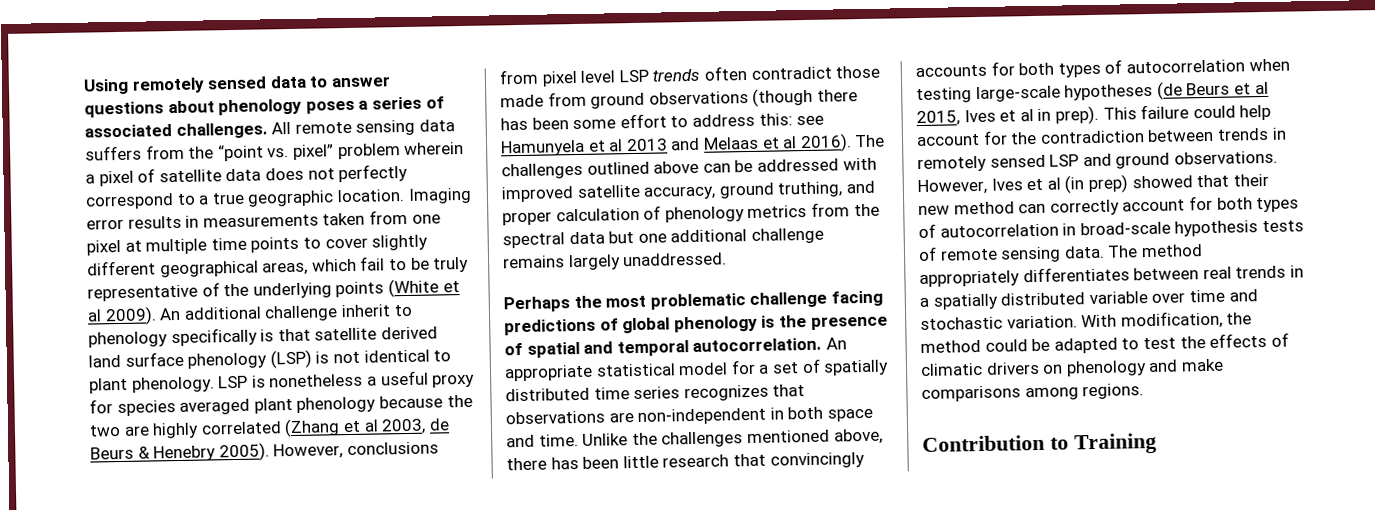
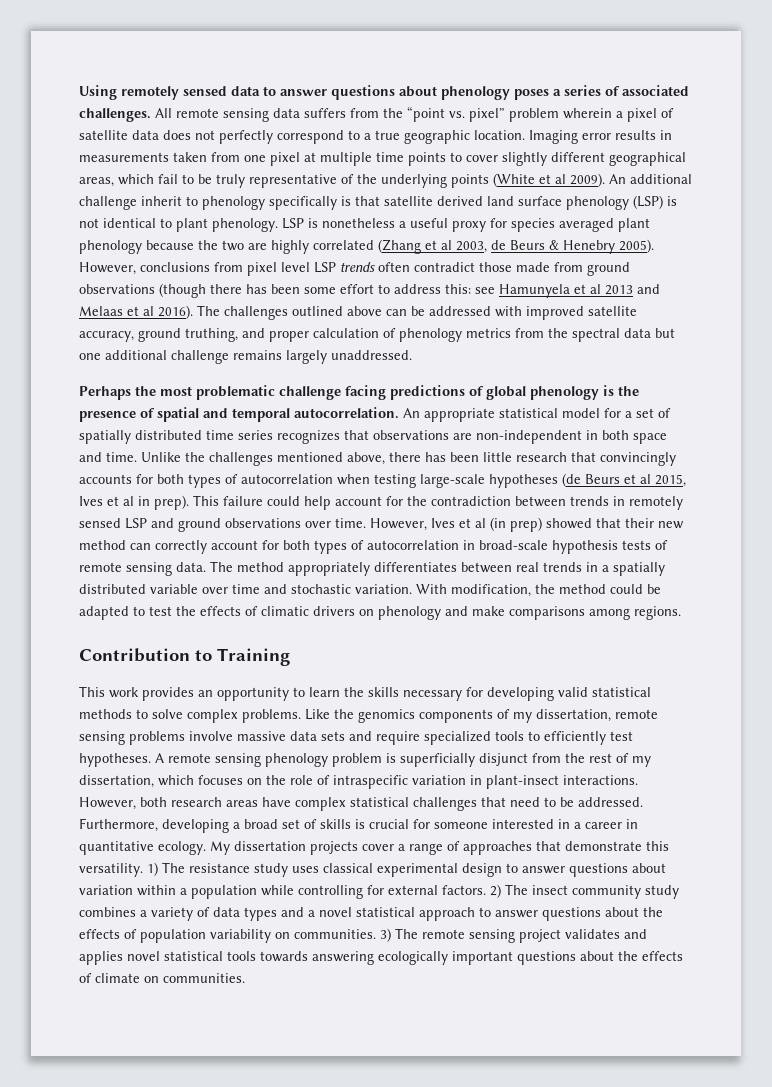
[1173,150,1278,165] observations. -> [225,518,366,528] observations over time.
(1157, 443) none -> [79,686,651,701] [79,709,658,723] [79,731,633,745] [79,753,651,767] [79,775,638,789] [79,797,643,811] [79,818,638,833] [79,841,669,855] [79,862,666,877] [79,884,679,899] [79,907,663,921] [79,928,647,943] [79,951,683,965] [79,973,245,983] // This work provides an opportunity to learn the skills necessary for developing valid statistical methods to solve complex problems. Like the genomics components of my dissertation, remote sensing problems involve massive data sets and require specialized tools to efficiently test hypotheses. A remote sensing phenology problem is superficially disjunct from the rest of my dissertation, which focuses on the role of intraspecific variation in plant-insect interactions. However, both research areas have complex statistical challenges that need to be addressed. Furthermore, developing a broad set of skills is crucial for someone interested in a career in quantitative ecology. My dissertation projects cover a range of approaches that demonstrate this versatility. 1) The resistance study uses classical experimental design to answer questions about variation within a population while controlling for external factors. 2) The insect community study combines a variety of data types and a novel statistical approach to answer questions about the effects of population variability on communities. 3) The remote sensing project validates and applies novel statistical tools towards answering ecologically important questions about the effects of climate on communities.

